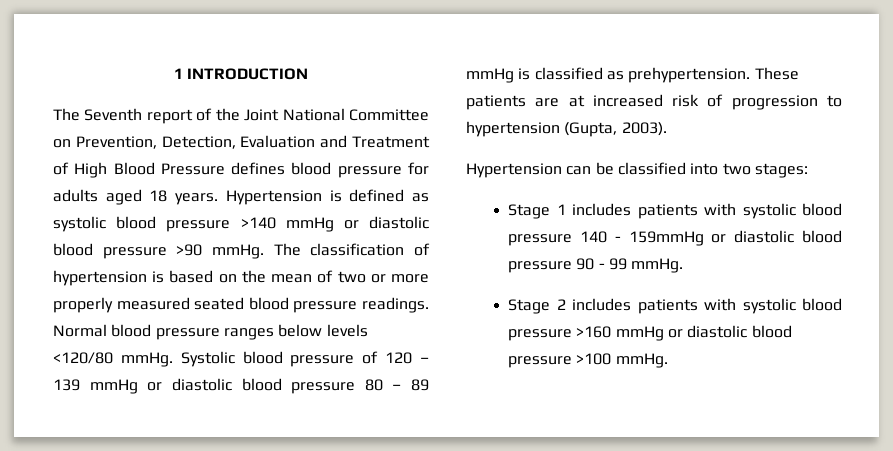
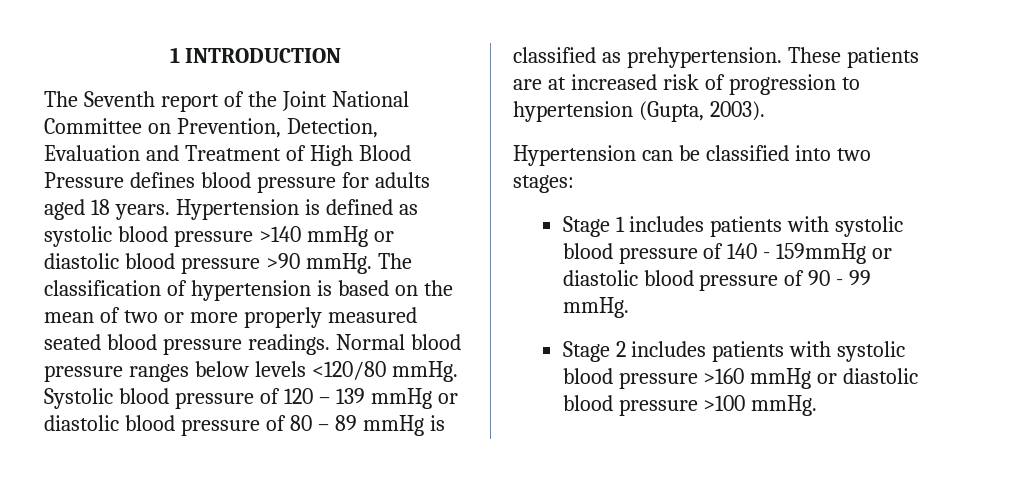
(356, 388) none -> [265,415,286,431] of
(573, 240) none -> [703,243,724,259] of
(573, 267) none -> [784,270,805,286] of

